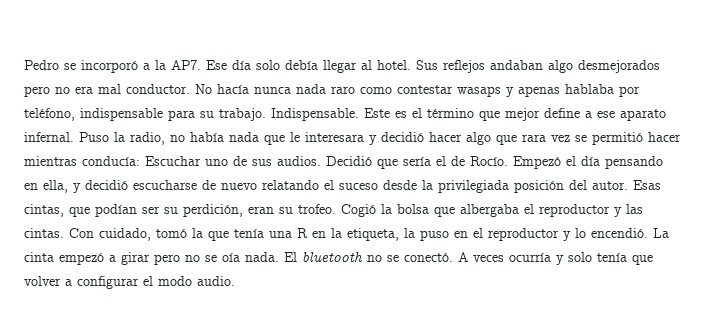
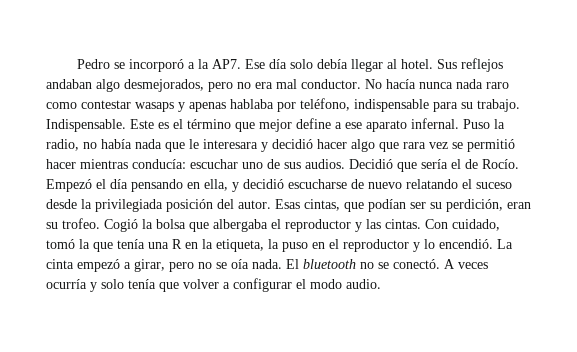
[578,60,660,73] desmejorados -> [124,79,204,92] desmejorados,
[145,156,201,166] Escuchar -> [190,159,238,169] escuchar
[121,252,150,265] girar -> [134,259,165,272] girar,

